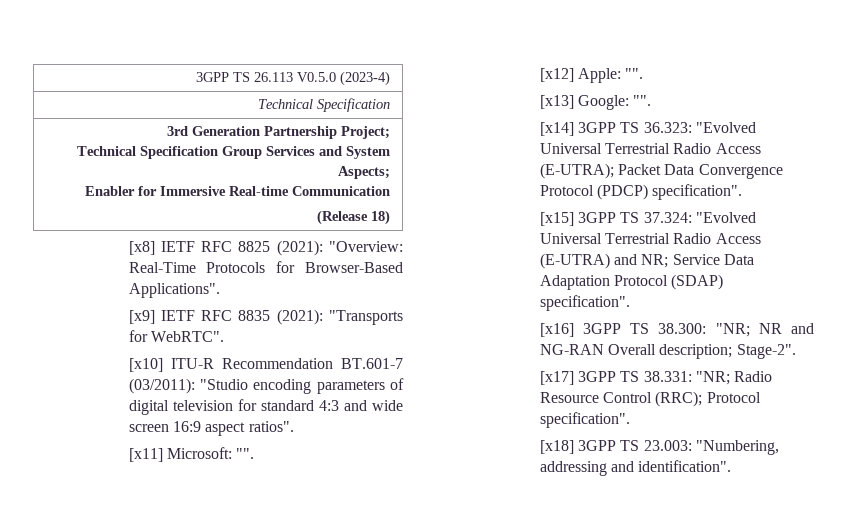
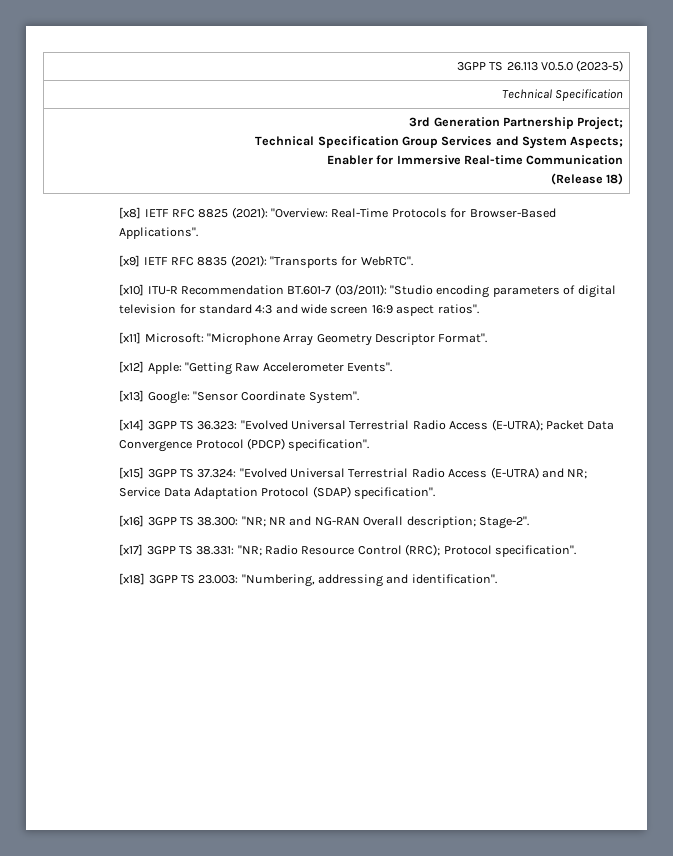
[340,71,391,86] (2023-4) -> [576,60,624,72] (2023-5)
[236,448,255,459] [539,68,644,83] "". // [x12] Apple: "". -> [206,333,488,346] [119,361,393,375] "Microphone Array Geometry Descriptor Format". // [x12] Apple: "Getting Raw Accelerometer Events".
[633,95,652,106] "". -> [192,391,359,404] "Sensor Coordinate System".

